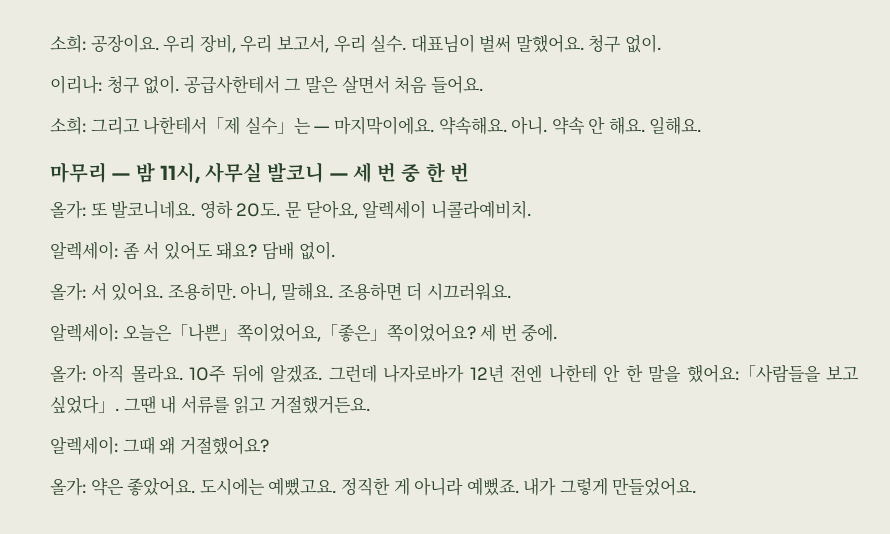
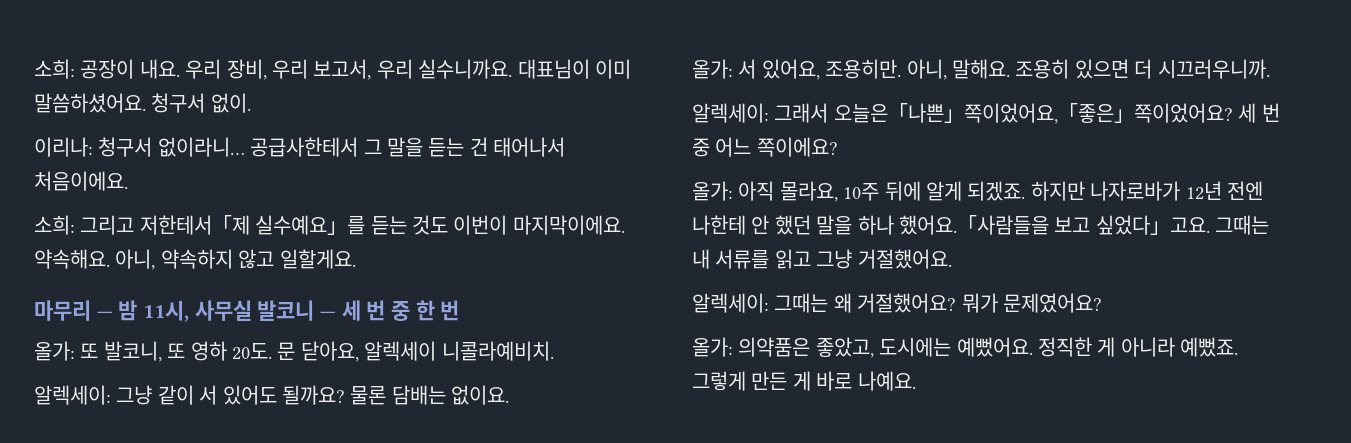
[50,34,159,53] 소희: 공장이요. -> [34,59,180,79] 소희: 공장이 내요.
[370,34,662,53] [50,75,483,94] [50,116,702,135] 실수. 대표님이 벌써 말했어요. 청구 없이. // 이리나: 청구 없이. 공급사한테서 그 말은 살면서 처음 들어요. // 소희: 그리고 나한테서「제 실수」는 — 마지막이에요. 약속해요. 아니. 약속 안 해요. 일해요. -> [418,59,631,79] [34,93,251,113] [34,137,566,157] [34,171,128,191] [34,215,625,235] [34,249,356,270] 실수니까요. 대표님이 이미 말씀하셨어요. 청구서 없이. // 이리나: 청구서 없이라니… 공급사한테서 그 말을 듣는 건 태어나서 처음이에요. // 소희: 그리고 저한테서「제 실수예요」를 듣는 것도 이번이 마지막이에요. 약속해요. 아니, 약속하지 않고 일할게요.
[111,201,196,219] 발코니네요. -> [103,341,186,362] 발코니, 또
[122,241,335,260] 좀 서 있어도 돼요? 담배 없이. -> [116,385,510,405] 그냥 같이 서 있어도 될까요? 물론 담배는 없이요.
[111,282,164,301] 있어요. -> [761,59,820,80] 있어요,
[337,282,511,301] [50,323,118,342] 조용하면 더 시끄러워요. // 알렉세이: -> [1015,59,1270,79] [692,103,829,123] 조용히 있으면 더 시끄러우니까. // 알렉세이: 그래서
[521,324,558,342] 중에. -> [692,137,838,157] 중 어느 쪽이에요?
[130,365,183,383] 몰라요. -> [779,181,838,202] 몰라요,
[270,364,377,383] 알겠죠. 그런데 -> [926,181,1085,201] 알게 되겠죠. 하지만
[625,364,739,383] 한 말을 했어요: -> [774,215,957,235] 했던 말을 하나 했어요.
[115,395,156,413] . 그땐 -> [1169,215,1270,235] 고요. 그때는
[269,395,370,414] [50,436,155,455] 거절했거든요. // 알렉세이: 그때 -> [816,249,952,269] [692,293,829,313] 그냥 거절했어요. // 알렉세이: 그때는
[50,477,697,496] // 올가: 약은 좋았어요. 도시에는 예뻤고요. 정직한 게 아니라 예뻤죠. 내가 그렇게 만들었어요. -> [961,293,1102,313] [692,337,1239,358] [692,371,916,391] 뭐가 문제였어요? // 올가: 의약품은 좋았고, 도시에는 예뻤어요. 정직한 게 아니라 예뻤죠. 그렇게 만든 게 바로 나예요.

